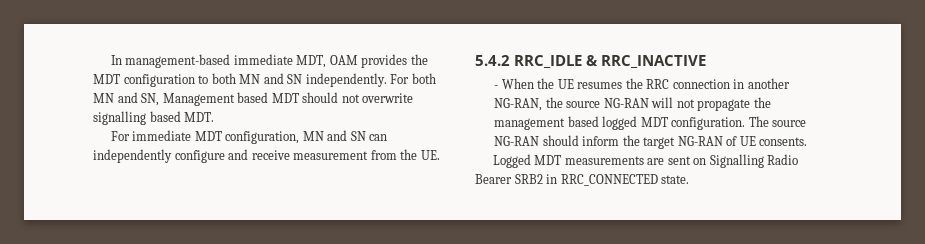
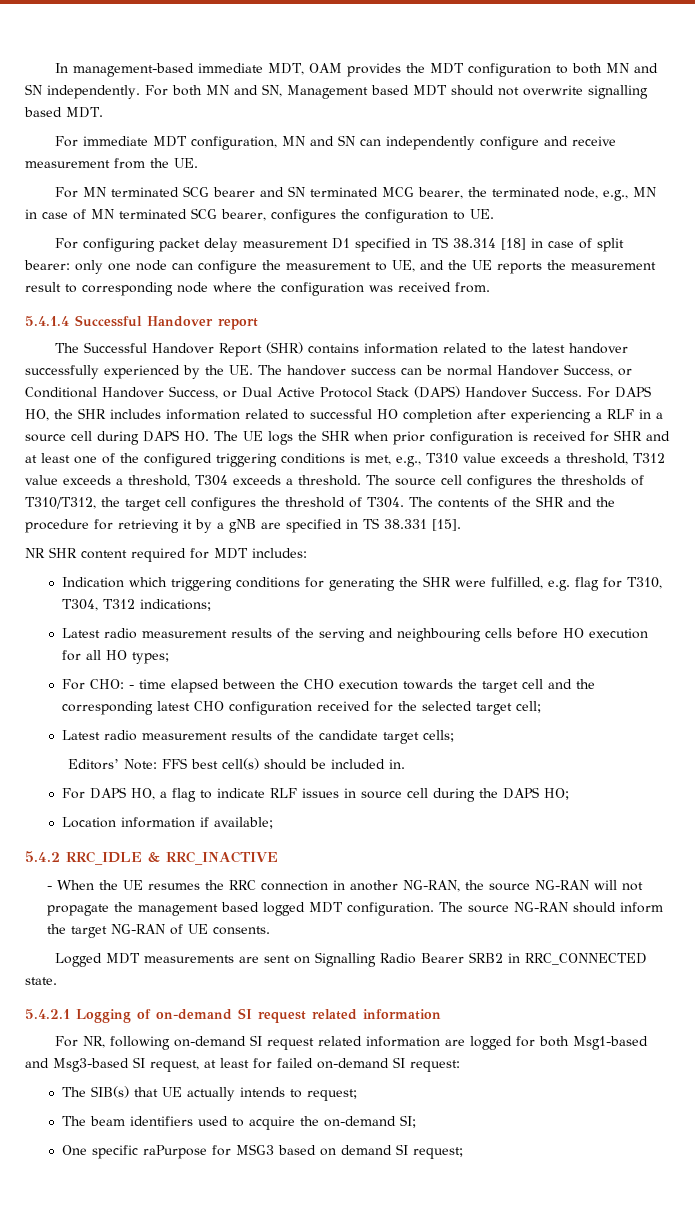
(440, 155) none -> [54,186,656,201] [25,208,494,223] [54,237,624,252] [24,260,656,274] [25,282,490,296] [25,315,258,330] [54,342,628,357] [25,364,632,379] [25,386,651,399] [25,408,663,423] [25,430,670,445] [25,453,665,467] [25,475,644,489] [25,496,615,511] [25,518,461,533] [25,547,307,562] [61,576,662,591] [61,599,211,611] [61,628,648,642] [61,650,169,664] [61,679,595,693] [61,701,541,715] [61,730,454,744] [68,758,406,770] [61,787,569,802] [61,817,273,829] // For MN terminated SCG bearer and SN terminated MCG bearer, the terminated node, e.g., MN in case of MN terminated SCG bearer, configures the configuration to UE. // For configuring packet delay measurement D1 specified in TS 38.314 [18] in case of split bearer: only one node can configure the measurement to UE, and the UE reports the measurement result to corresponding node where the configuration was received from. // 5.4.1.4 Successful Handover report // The Successful Handover Report (SHR) contains information related to the latest handover successfully experienced by the UE. The handover success can be normal Handover Success, or Conditional Handover Success, or Dual Active Protocol Stack (DAPS) Handover Success. For DAPS HO, the SHR includes information related to successful HO completion after experiencing a RLF in a source cell during DAPS HO. The UE logs the SHR when prior configuration is received for SHR and at least one of the configured triggering conditions is met, e.g., T310 value exceeds a threshold, T312 value exceeds a threshold, T304 exceeds a threshold. The source cell configures the thresholds of T310/T312, the target cell configures the threshold of T304. The contents of the SHR and the procedure for retrieving it by a gNB are specified in TS 38.331 [15]. // NR SHR content required for MDT includes: // Indication which triggering conditions for generating the SHR were fulfilled, e.g. flag for T310, T304, T312 indications; // Latest radio measurement results of the serving and neighbouring cells before HO execution for all HO types; // For CHO: - time elapsed between the CHO execution towards the target cell and the corresponding latest CHO configuration received for the selected target cell; // Latest radio measurement results of the candidate target cells; // Editors’ Note: FFS best cell(s) should be included in. // For DAPS HO, a flag to indicate RLF issues in source cell during the DAPS HO; // Location information if available;
(690, 179) none -> [25,1008,441,1023] [54,1035,648,1050] [25,1057,460,1072] [61,1086,357,1101] [61,1115,416,1130] [61,1144,463,1159] // 5.4.2.1 Logging of on-demand SI request related information // For NR, following on-demand SI request related information are logged for both Msg1-based and Msg3-based SI request, at least for failed on-demand SI request: // The SIB(s) that UE actually intends to request; // The beam identifiers used to acquire the on-demand SI; // One specific raPurpose for MSG3 based on demand SI request;

